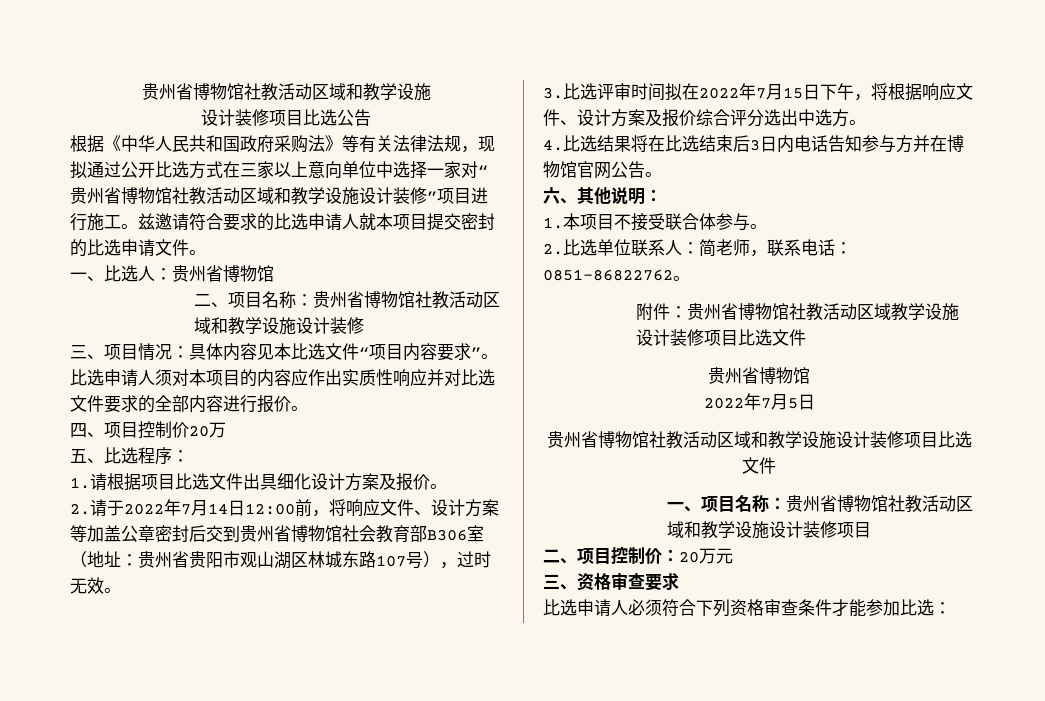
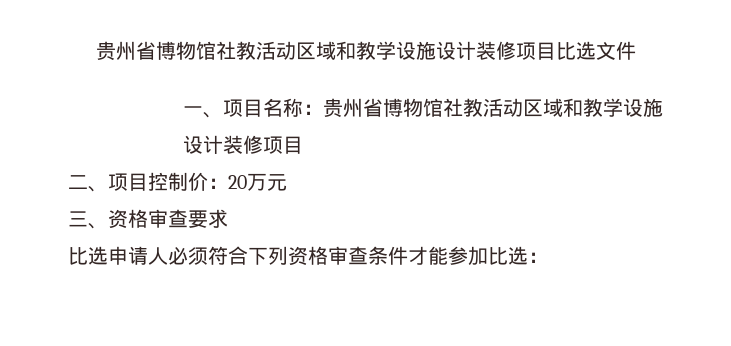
[141,83,431,101] [201,109,371,126] [70,135,495,153] [70,161,488,179] [70,187,488,205] [70,213,495,231] [70,239,206,257] [70,265,274,282] [193,291,500,309] [193,317,364,335] [70,343,498,361] [70,369,495,387] [70,395,308,413] [70,421,226,439] [70,447,189,465] [70,473,447,491] [70,499,499,517] [70,525,484,543] [70,551,491,569] [70,577,121,594] [543,83,973,101] [543,109,866,127] [543,135,964,153] [543,161,662,179] [543,187,662,205] [543,213,767,231] [543,239,852,257] [543,269,690,281] [635,303,959,321] [635,329,806,346] [708,367,810,384] [703,393,815,410] [546,431,836,449] 贵州省博物馆社教活动区域和教学设施 // 设计装修项目比选公告 // 根据《中华人民共和国政府采购法》等有关法律法规，现拟通过公开比选方式在三家以上意向单位中选择一家对“贵州省博物馆社教活动区域和教学设施设计装修”项目进行施工。兹邀请符合要求的比选申请人就本项目提交密封的比选申请文件。 // 一、比选人：贵州省博物馆 // 二、项目名称：贵州省博物馆社教活动区域和教学设施设计装修 // 三、项目情况：具体内容见本比选文件“项目内容要求”。比选申请人须对本项目的内容应作出实质性响应并对比选文件要求的全部内容进行报价。 // 四、项目控制价20万 // 五、比选程序： // 1.请根据项目比选文件出具细化设计方案及报价。 // 2.请于2022年7月14日12:00前，将响应文件、设计方案等加盖公章密封后交到贵州省博物馆社会教育部B306室（地址：贵州省贵阳市观山湖区林城东路107号），过时无效。 // 3.比选评审时间拟在2022年7月15日下午，将根据响应文件、设计方案及报价综合评分选出中选方。 // 4.比选结果将在比选结束后3日内电话告知参与方并在博物馆官网公告。 // 六、其他说明： // 1.本项目不接受联合体参与。 // 2.比选单位联系人：简老师，联系电话：0851-86822762。 // 附件：贵州省博物馆社教活动区域教学设施设计装修项目比选文件 // 贵州省博物馆 // 2022年7月5日 // 贵州省博物馆社教活动区域和教学设施 -> [95,41,436,61] 贵州省博物馆社教活动区域和教学设施

